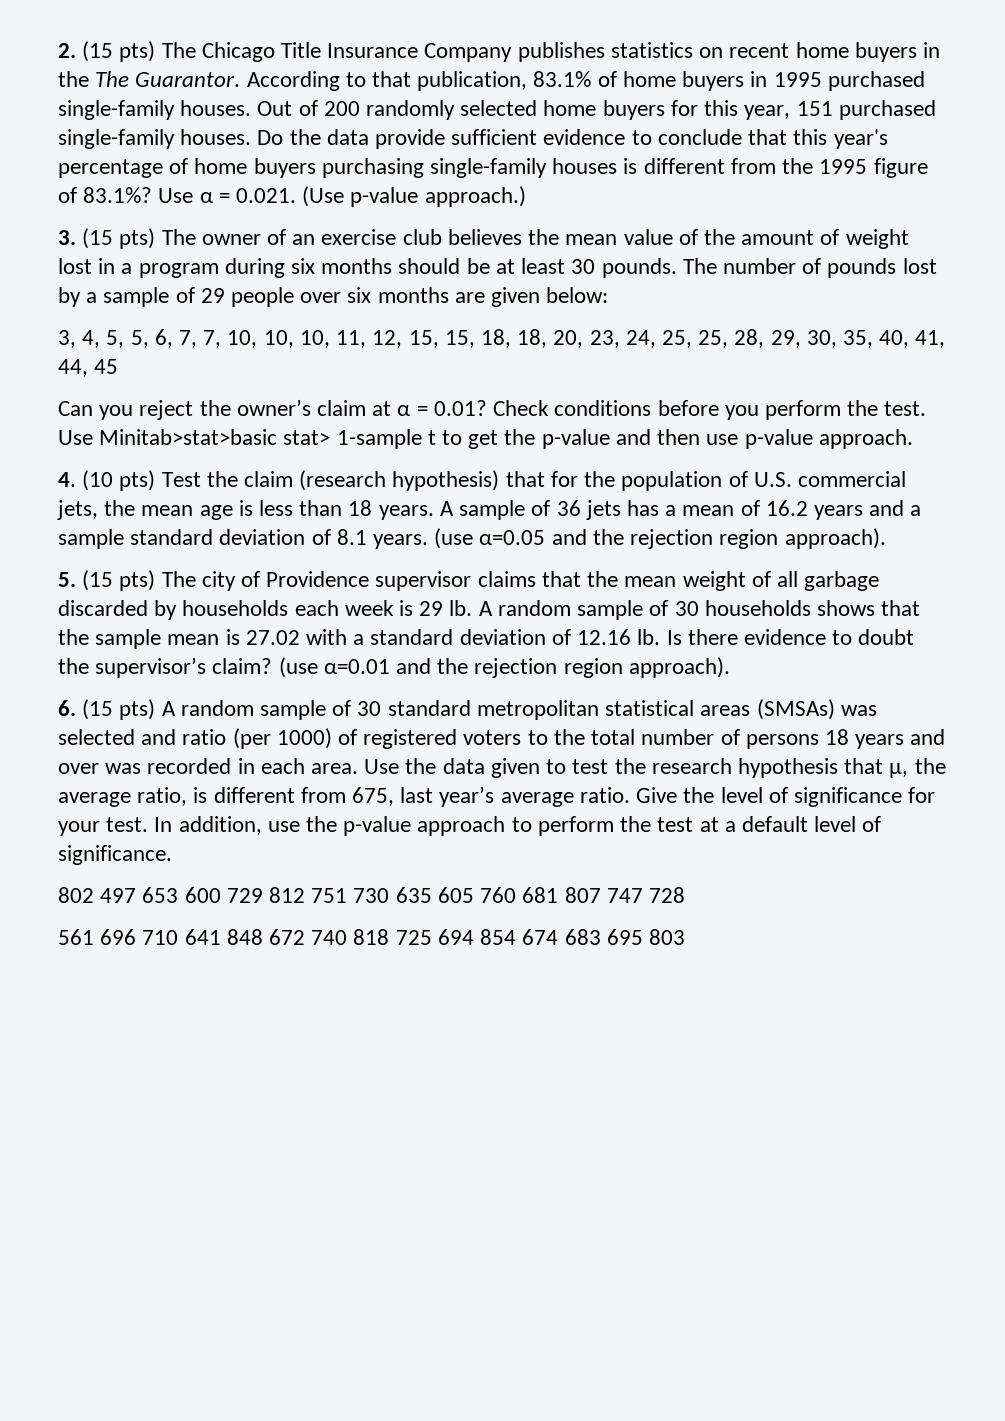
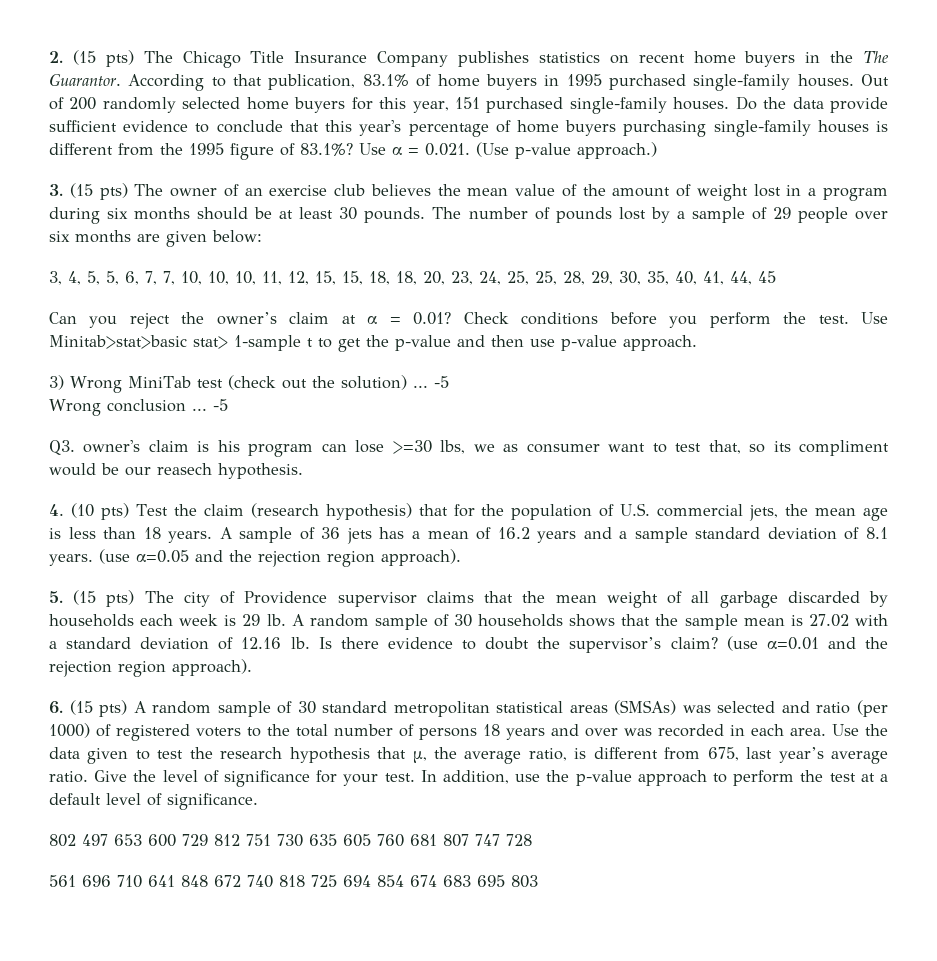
(913, 439) none -> [49,375,449,393] [49,399,228,416] [49,440,890,457] [49,463,303,479] // 3) Wrong MiniTab test (check out the solution) ... -5 // Wrong conclusion ... -5 // Q3. owner's claim is his program can lose >=30 lbs, we as consumer want to test that, so its compliment would be our reasech hypothesis.

